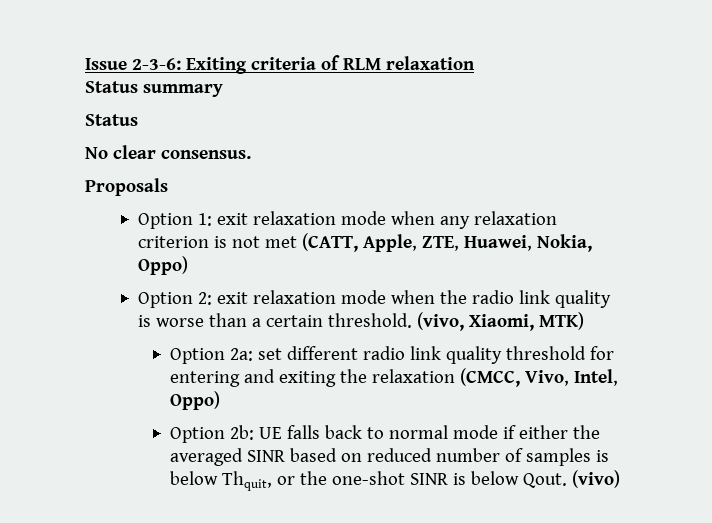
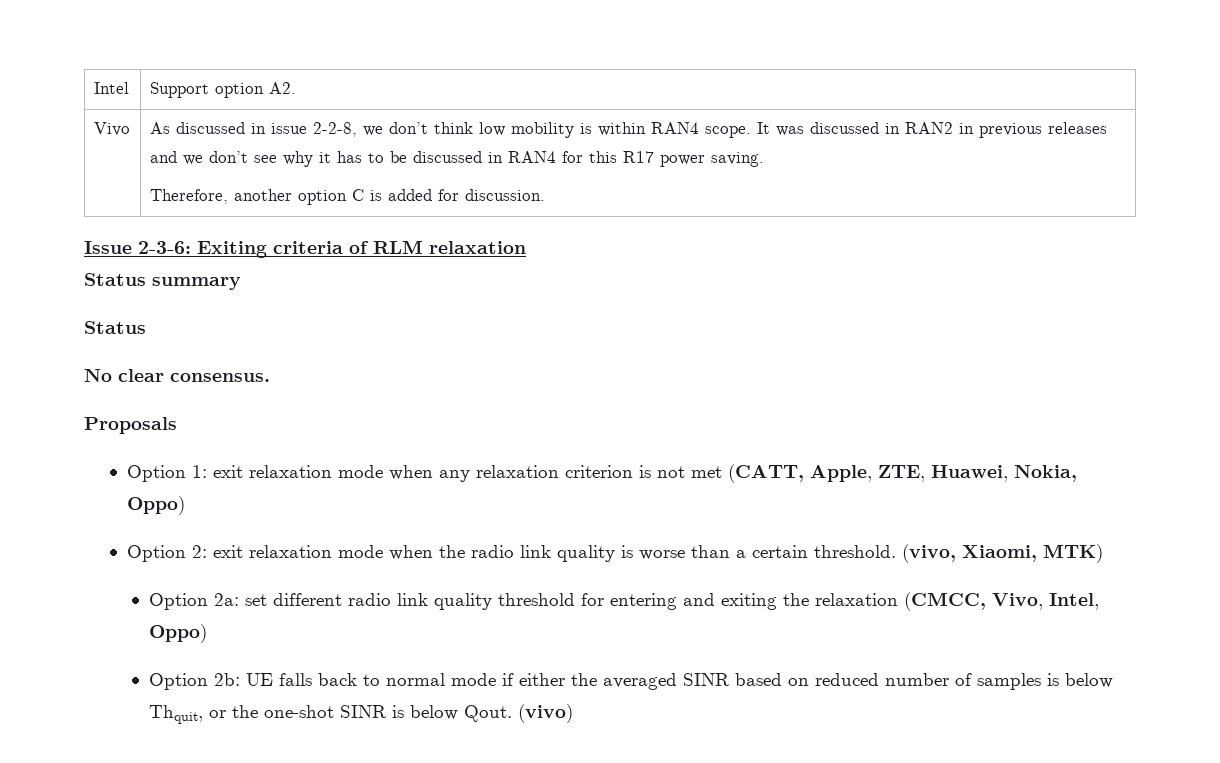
(85, 64) none -> [93,82,129,94] [149,82,296,98] [93,122,130,136] [149,122,1107,138] [149,151,764,167] [149,189,545,205] Intel | Support option A2. // Vivo | As discussed in issue 2-2-8, we don’t think low mobility is within RAN4 scope. It was discussed in RAN2 in previous releases and we don’t see why it has to be discussed in RAN4 for this R17 power saving. // Therefore, another option C is added for discussion. //

